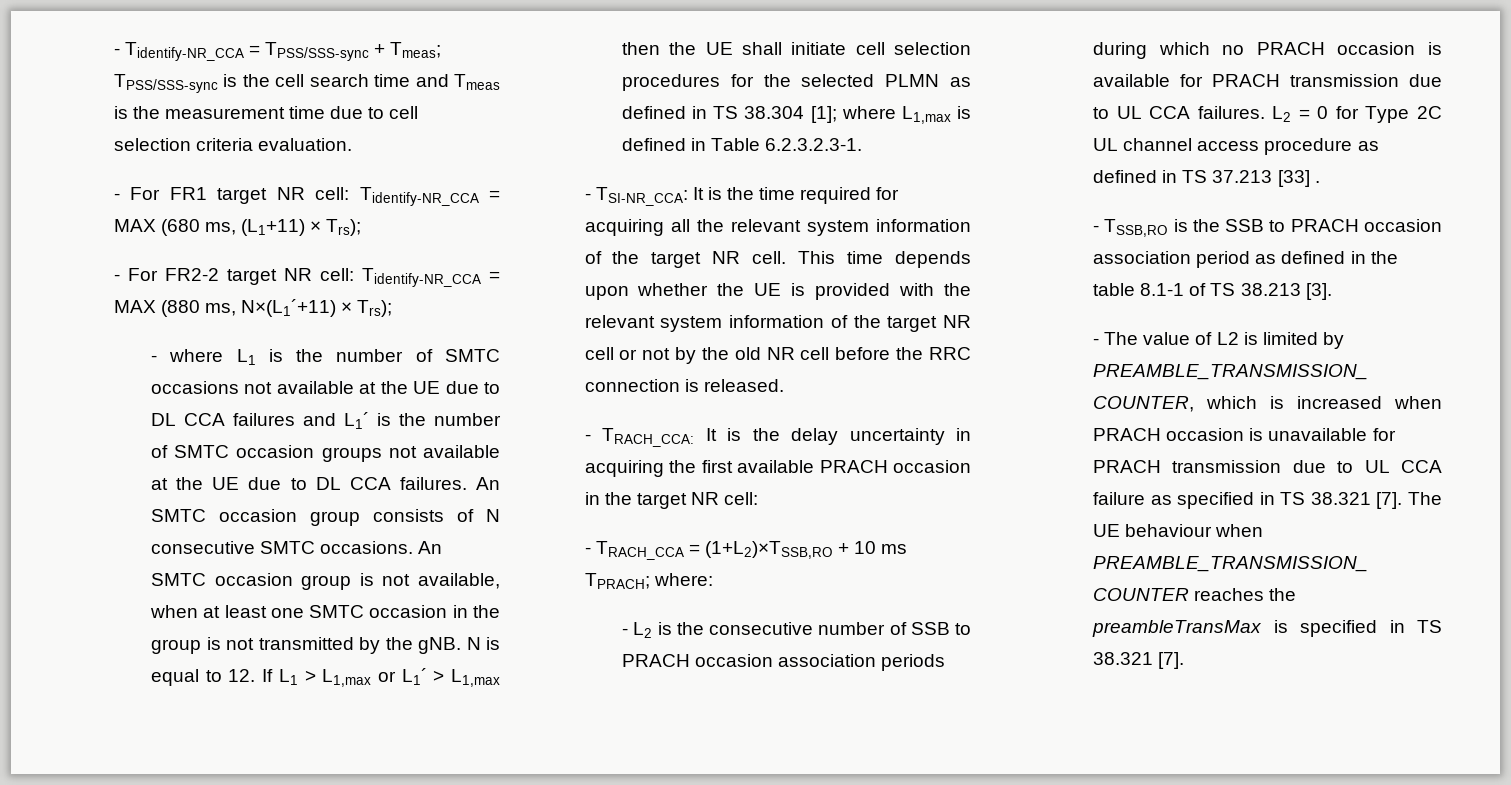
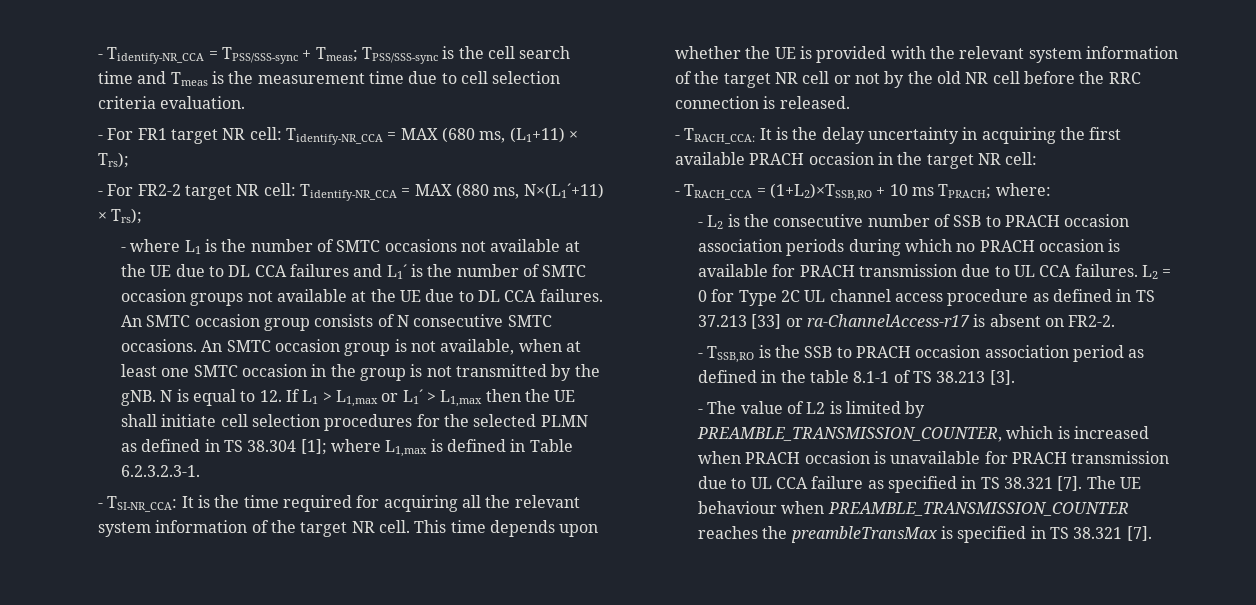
[1314,181,1320,183] . -> [785,314,1116,327] or ra-ChannelAccess-r17 is absent on FR2-2.

